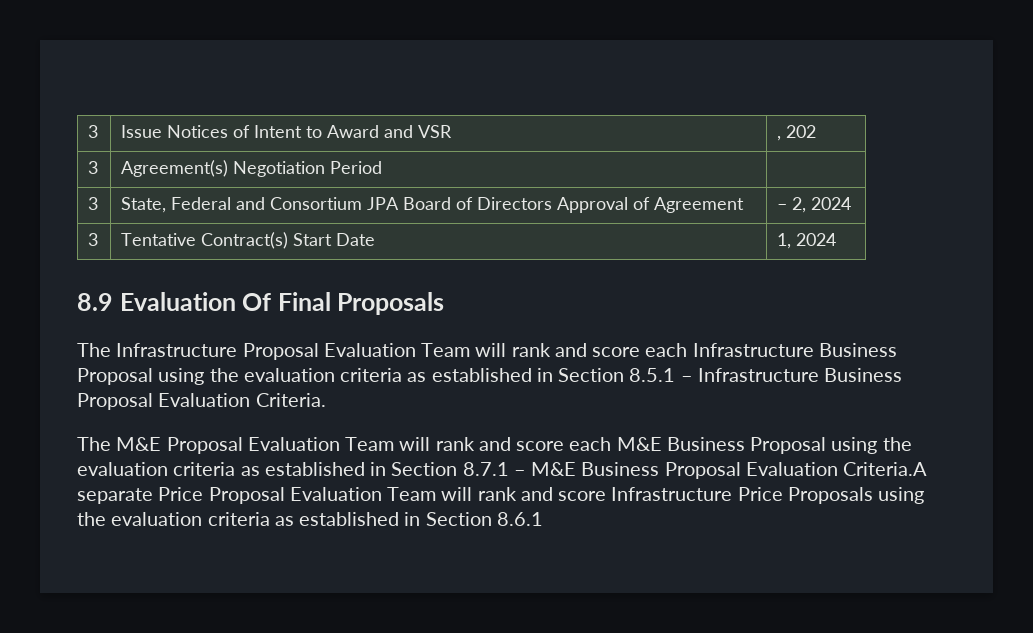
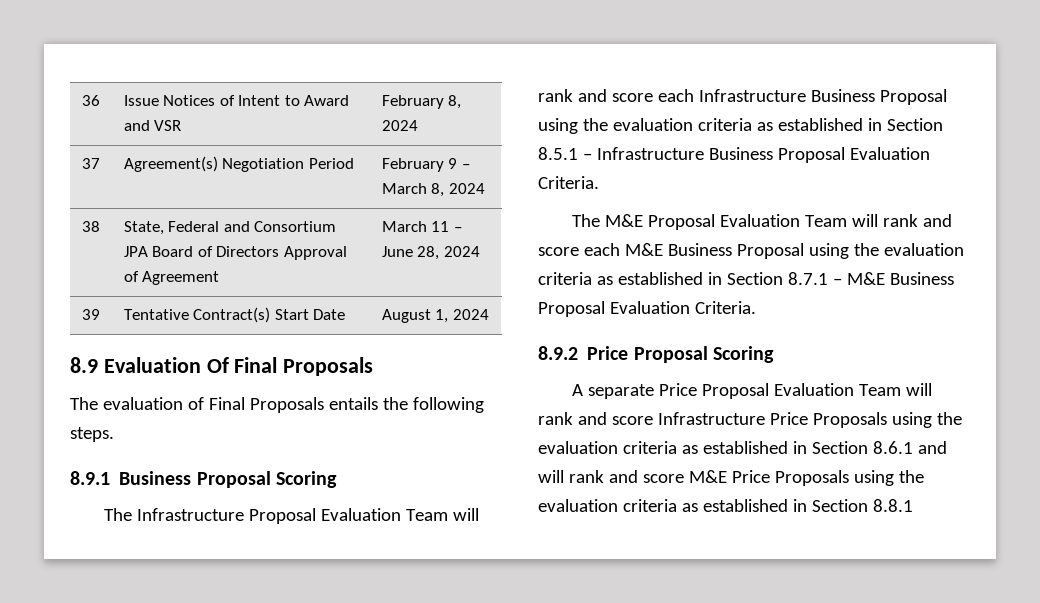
[88,125,99,138] 3 -> [81,95,100,106] 36
[777,125,817,141] [88,161,99,174] , 202 // 3 -> [381,95,462,109] [381,120,418,131] [81,158,100,169] February 8, 2024 // 37
[88,197,99,210] // 3 -> [381,158,470,172] [381,183,485,197] [81,221,100,232] February 9 – March 8, 2024 // 38
[777,197,852,213] [88,233,99,246] – 2, 2024 // 3 -> [381,221,462,232] [381,246,480,260] [81,309,100,320] March 11 – June 28, 2024 // 39
(376, 239) none -> [381,309,431,323] August
(445, 303) none -> [70,397,484,413] [70,427,114,442] [70,471,338,488] // The evaluation of Final Proposals entails the following steps. // 8.9.1 Business Proposal Scoring
[843,462,928,476] Criteria.A -> [694,301,756,314] [538,346,775,363] [571,384,583,396] Criteria. // 8.9.2 Price Proposal Scoring // A
(543, 519) none -> [917,441,947,454] [538,470,924,486] [538,499,913,512] and will rank and score M&E Price Proposals using the evaluation criteria as established in Section 8.8.1

